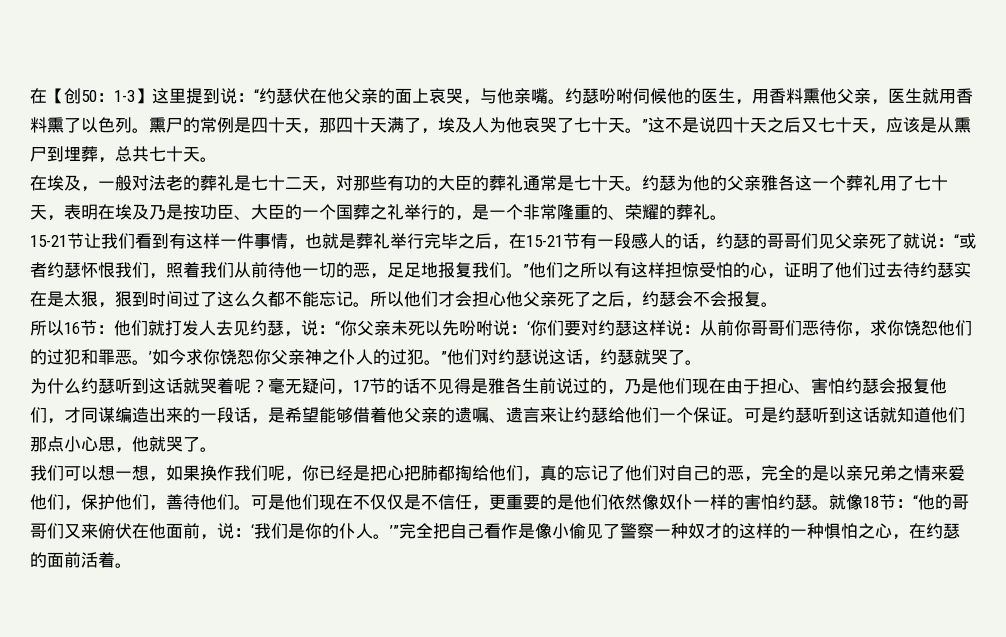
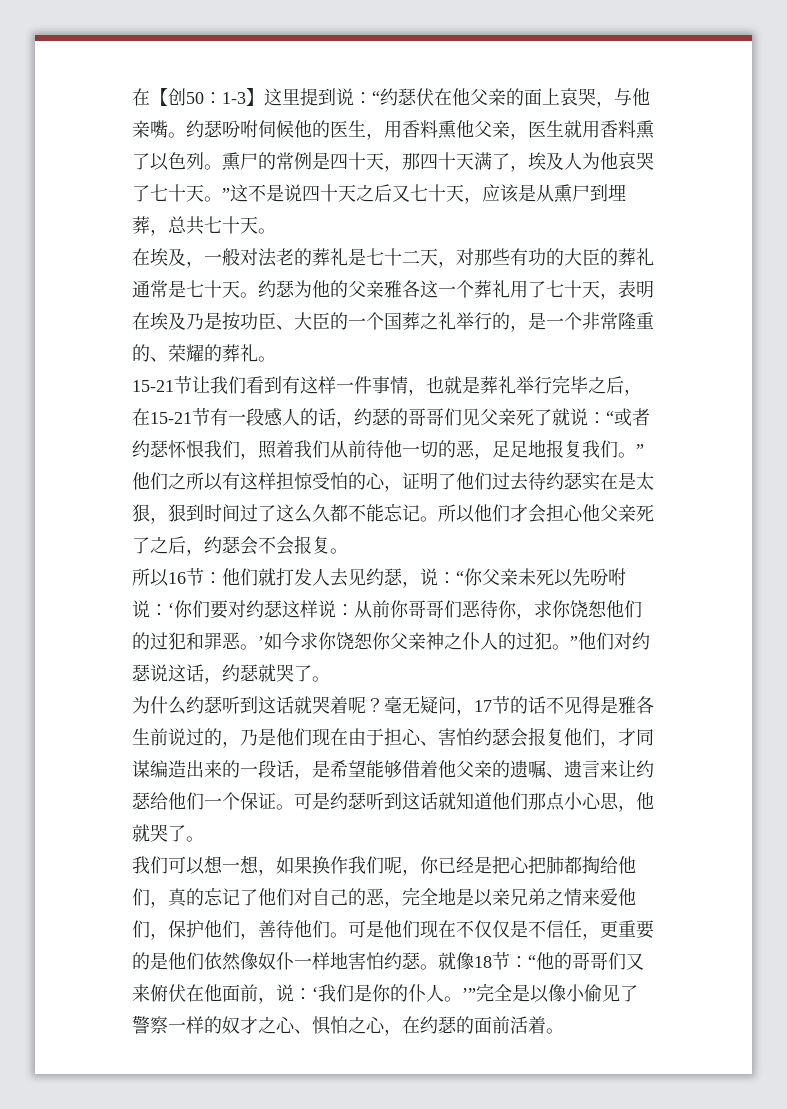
[795,465,812,481] 的 -> [438,888,456,905] 地
[727,494,744,510] 的 -> [330,952,348,969] 地
[433,523,535,539] 把自己看作是 -> [512,984,549,1003] 是以
[671,523,824,539] 种奴才的这样的一种 -> [186,1016,312,1034] 样的奴才之心、

